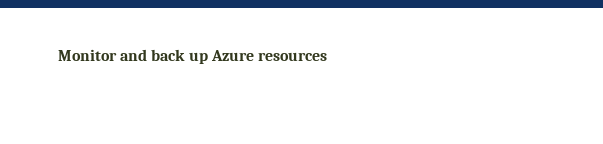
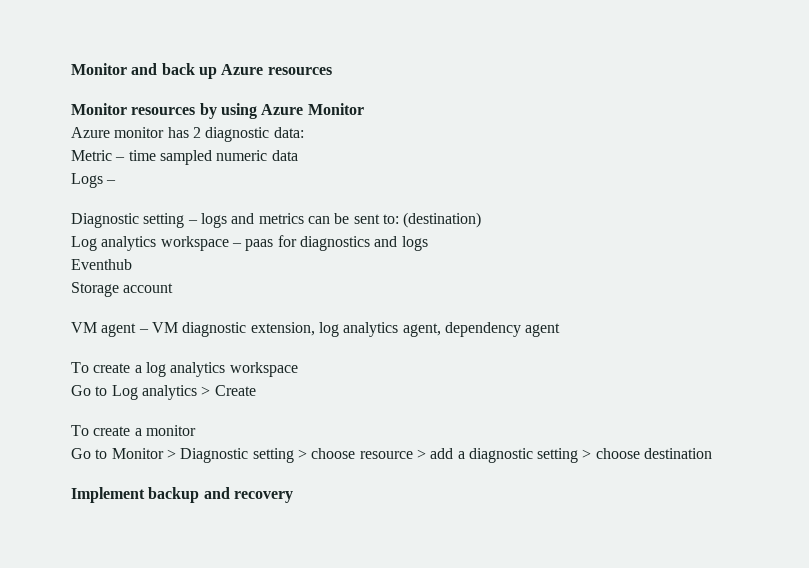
(327, 56) none -> [71,103,364,119] [71,127,304,142] [71,150,298,165] [71,173,117,188] [71,212,482,228] [71,235,428,251] [71,259,132,270] [71,282,174,297] [71,322,561,337] [71,362,298,377] [71,385,256,400] [71,425,196,436] [71,448,713,463] [71,487,293,503] // Monitor resources by using Azure Monitor // Azure monitor has 2 diagnostic data: // Metric – time sampled numeric data // Logs – // Diagnostic setting – logs and metrics can be sent to: (destination) // Log analytics workspace – paas for diagnostics and logs // Eventhub // Storage account // VM agent – VM diagnostic extension, log analytics agent, dependency agent // To create a log analytics workspace // Go to Log analytics > Create // To create a monitor // Go to Monitor > Diagnostic setting > choose resource > add a diagnostic setting > choose destination // Implement backup and recovery

